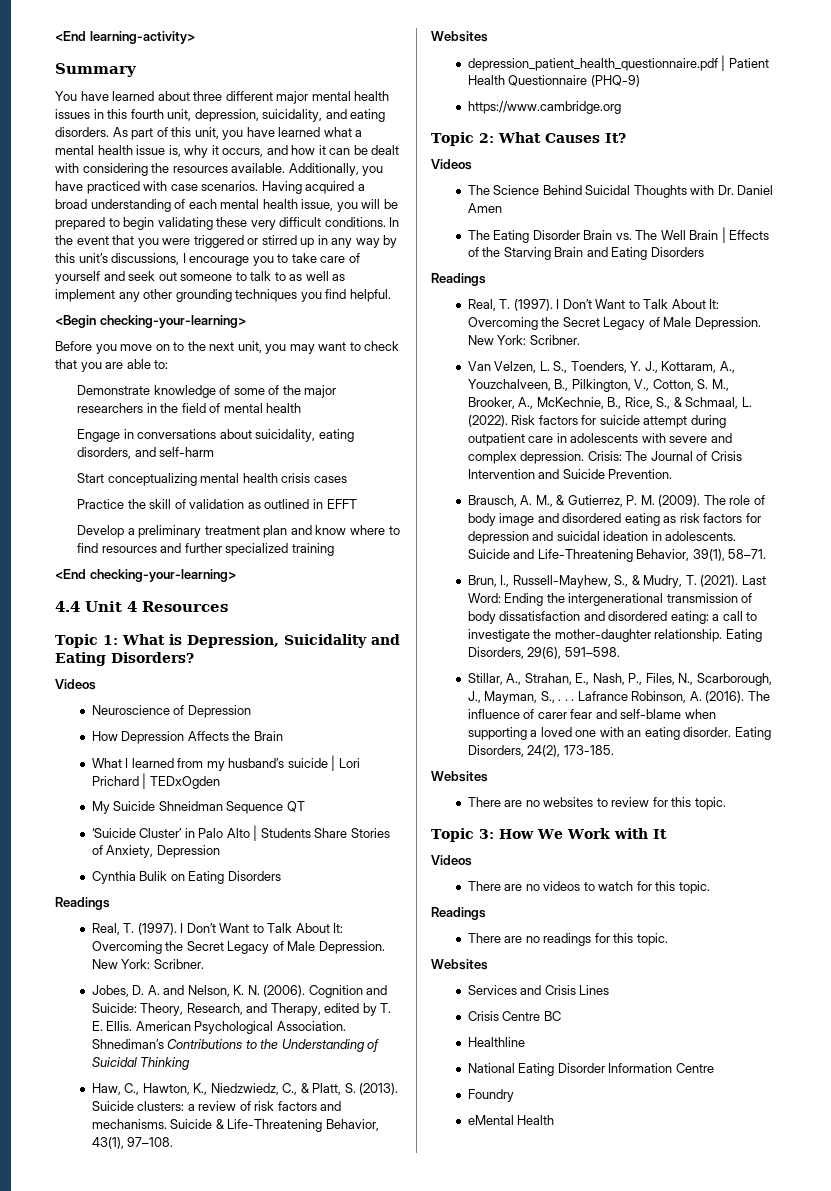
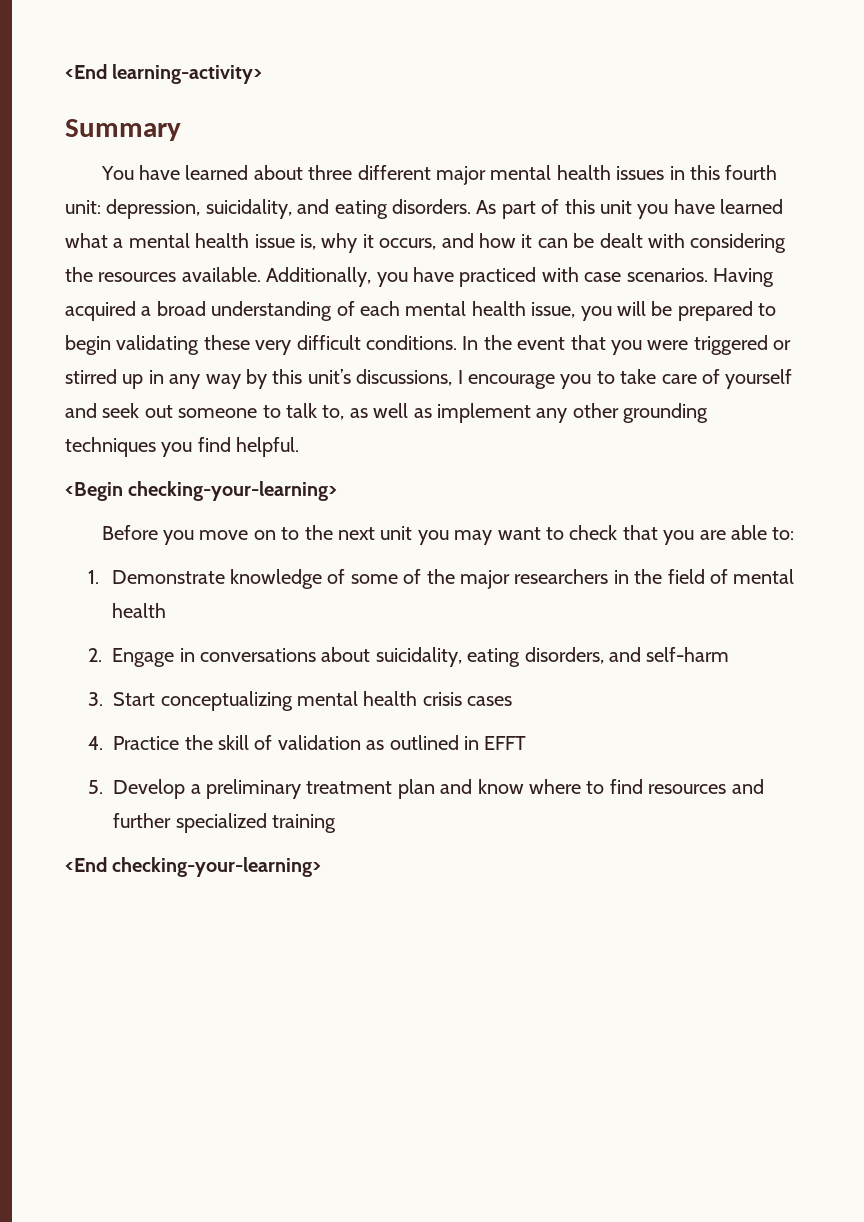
[167,109,192,121] unit, -> [65,200,101,214] unit:
[194,127,219,139] unit, -> [599,200,632,214] unit
[274,272,286,281] to -> [322,405,345,420] to,
[237,341,262,353] unit, -> [380,526,413,540] unit
(169, 364) none -> [88,570,100,584] 1.
(302, 408) none -> [88,648,103,662] 2.
(215, 452) none -> [88,692,104,706] 3.
(347, 479) none -> [88,736,104,750] 4.
(357, 504) none -> [88,780,104,794] 5.
[55,601,228,612] [55,634,400,648] [55,652,194,666] [55,679,96,690] [91,705,251,718] [91,731,283,744] [91,755,360,771] [91,773,220,789] [91,801,305,814] [91,825,390,841] [91,845,220,858] [91,871,281,884] [55,897,110,910] [91,923,344,935] [91,941,385,954] [91,959,204,969] [91,985,388,998] [91,1003,392,1016] [91,1021,346,1034] [91,1039,380,1052] [91,1057,191,1070] [91,1083,399,1095] [91,1101,342,1111] [91,1119,379,1132] [91,1137,174,1149] [431,31,488,42] [467,55,769,71] [467,75,640,87] [467,101,621,114] [431,132,626,146] [431,159,472,170] [467,185,774,198] [467,203,502,213] [467,227,770,243] [467,247,704,260] [431,273,486,286] [467,299,720,311] [467,317,761,330] [467,335,580,345] [467,361,735,373] [467,379,729,392] [467,397,752,409] [467,415,726,428] [467,433,732,446] [467,451,742,464] [467,469,673,479] [467,495,765,507] [467,513,761,526] [467,531,737,544] [467,549,767,562] [467,575,766,588] [467,593,753,606] [467,611,758,624] [467,629,762,642] [467,647,620,659] [467,673,772,686] [467,691,770,704] [467,709,716,719] [467,727,771,740] [467,745,614,757] [431,771,488,782] [467,797,726,810] [431,828,667,842] [431,855,472,866] [467,881,710,894] [431,907,486,920] [467,933,668,946] [431,959,488,970] [467,985,610,995] [467,1011,561,1021] [467,1037,525,1047] [467,1063,714,1076] [467,1089,514,1102] [467,1115,555,1125] // 4.4 Unit 4 Resources // Topic 1: What is Depression, Suicidality and Eating Disorders? // Videos // Neuroscience of Depression // How Depression Affects the Brain // What I learned from my husband’s suicide | Lori Prichard | TEDxOgden // My Suicide Shneidman Sequence QT // ‘Suicide Cluster’ in Palo Alto | Students Share Stories of Anxiety, Depression // Cynthia Bulik on Eating Disorders // Readings // Real, T. (1997). I Don’t Want to Talk About It: Overcoming the Secret Legacy of Male Depression. New York: Scribner. // Jobes, D. A. and Nelson, K. N. (2006). Cognition and Suicide: Theory, Research, and Therapy, edited by T. E. Ellis. American Psychological Association. Shnediman’s Contributions to the Understanding of Suicidal Thinking // Haw, C., Hawton, K., Niedzwiedz, C., & Platt, S. (2013). Suicide clusters: a review of risk factors and mechanisms. Suicide & Life-Threatening Behavior, 43(1), 97–108. // Websites // depression_patient_health_questionnaire.pdf | Patient Health Questionnaire (PHQ-9) // https://www.cambridge.org // Topic 2: What Causes It? // Videos // The Science Behind Suicidal Thoughts with Dr. Daniel Amen // The Eating Disorder Brain vs. The Well Brain | Effects of the Starving Brain and Eating Disorders // Readings // Real, T. (1997). I Don’t Want to Talk About It: Overcoming the Secret Legacy of Male Depression. New York: Scribner. // Van Velzen, L. S., Toenders, Y. J., Kottaram, A., Youzchalveen, B., Pilkington, V., Cotton, S. M., Brooker, A., McKechnie, B., Rice, S., & Schmaal, L. (2022). Risk factors for suicide attempt during outpatient care in adolescents with severe and complex depression. Crisis: The Journal of Crisis Intervention and Suicide Prevention. // Brausch, A. M., & Gutierrez, P. M. (2009). The role of body image and disordered eating as risk factors for depression and suicidal ideation in adolescents. Suicide and Life-Threatening Behavior, 39(1), 58–71. // Brun, I., Russell-Mayhew, S., & Mudry, T. (2021). Last Word: Ending the intergenerational transmission of body dissatisfaction and disordered eating: a call to investigate the mother-daughter relationship. Eating Disorders, 29(6), 591–598. // Stillar, A., Strahan, E., Nash, P., Files, N., Scarborough, J., Mayman, S., . . . Lafrance Robinson, A. (2016). The influence of carer fear and self-blame when supporting a loved one with an eating disorder. Eating Disorders, 24(2), 173-185. // Websites // There are no websites to review for this topic. // Topic 3: How We Work with It // Videos // There are no videos to watch for this topic. // Readings // There are no readings for this topic. // Websites // Services and Crisis Lines // Crisis Centre BC // Healthline // National Eating Disorder Information Centre // Foundry // eMental Health -> (322, 867) none

